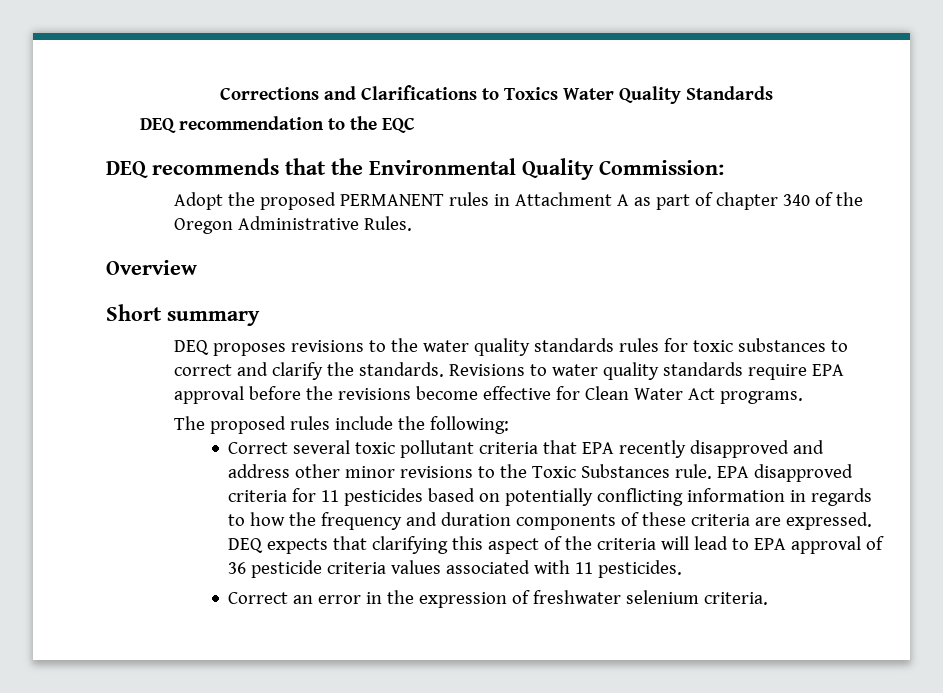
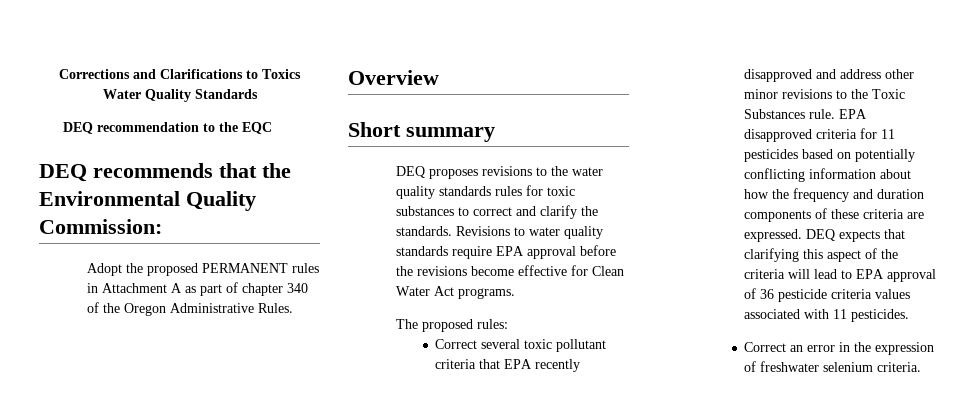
[289,416,509,434] rules include the following: -> [476,319,508,329] rules:
[790,488,873,506] [228,514,246,526] in regards to -> [880,169,912,179] about

